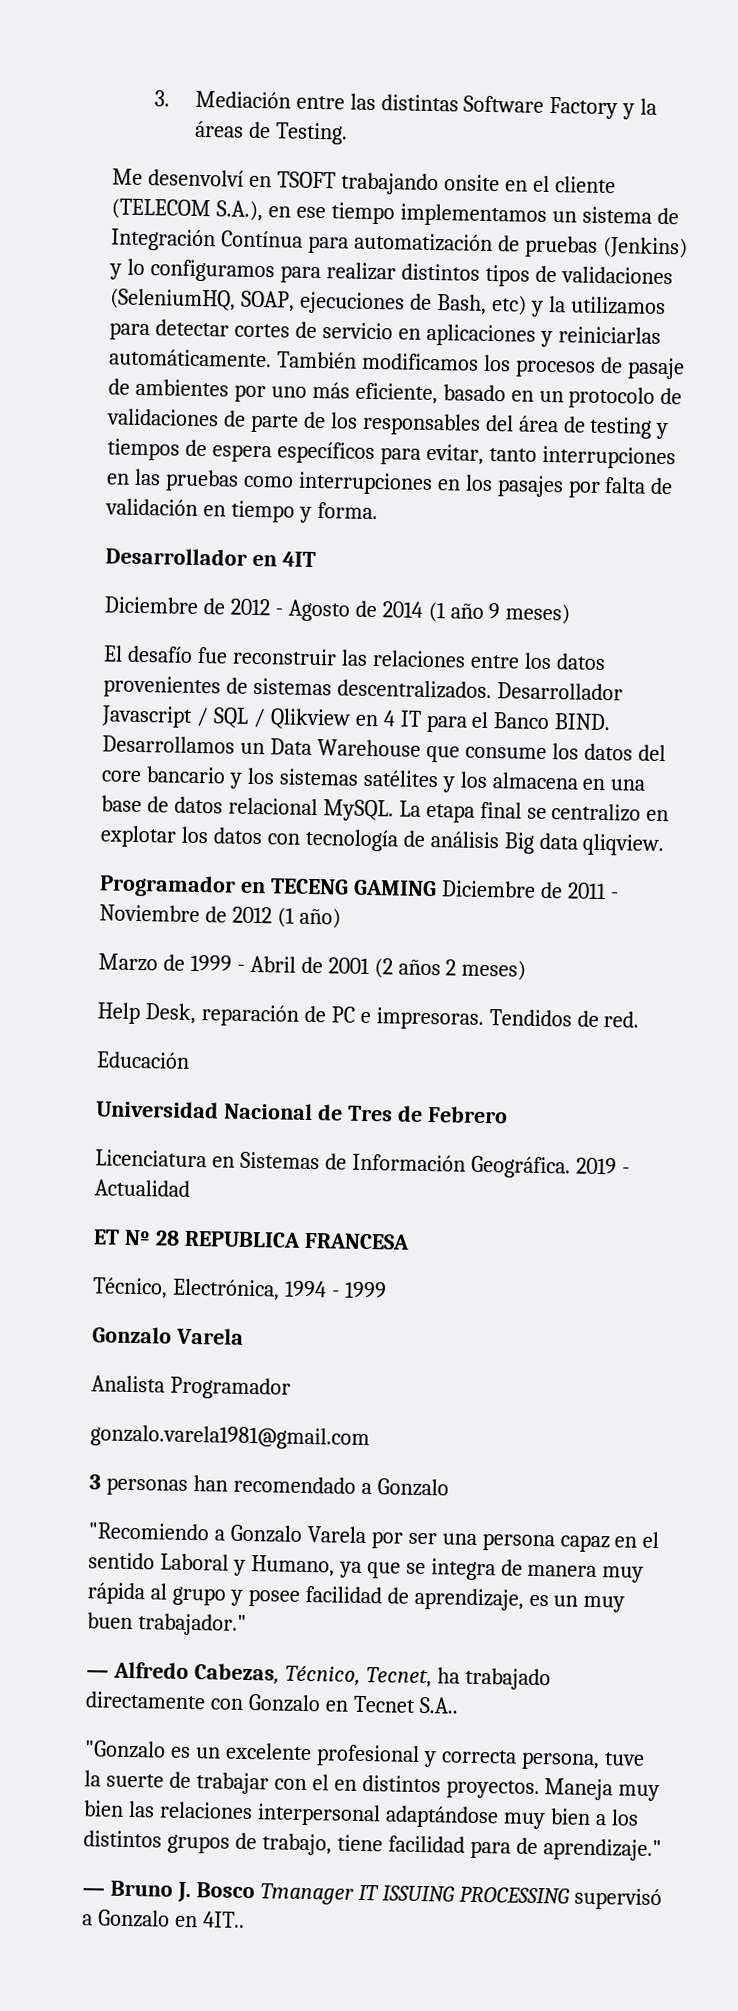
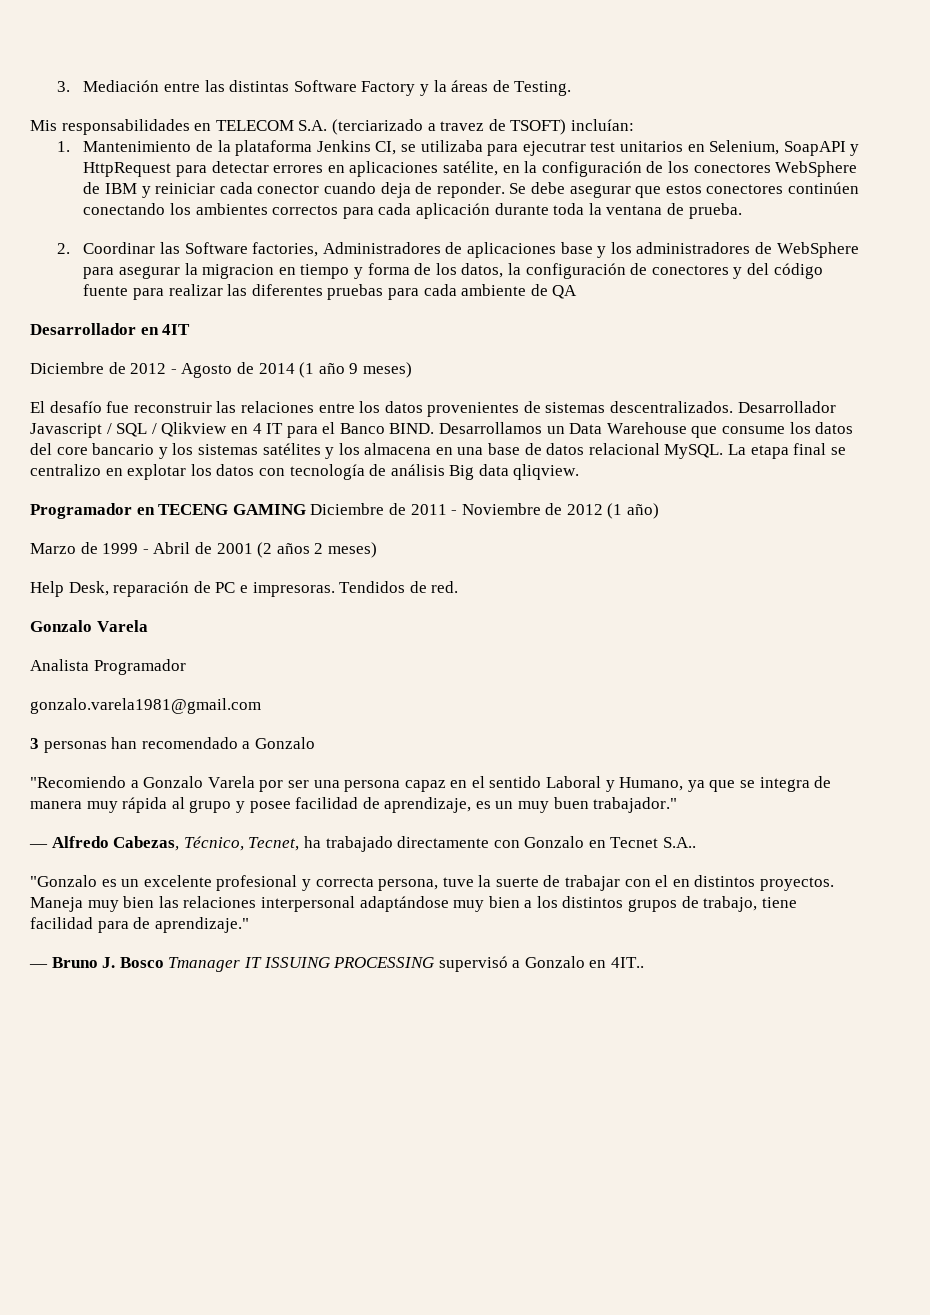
[112,168,616,196] [111,198,679,227] [111,228,688,259] [109,258,673,287] [110,288,666,317] [109,319,661,348] [109,348,685,380] [108,378,683,409] [107,408,670,440] [107,438,676,470] [106,468,674,498] [105,498,378,523] Me desenvolví en TSOFT trabajando onsite en el cliente (TELECOM S.A.), en ese tiempo implementamos un sistema de Integración Contínua para automatización de pruebas (Jenkins) y lo configuramos para realizar distintos tipos de validaciones (SeleniumHQ, SOAP, ejecuciones de Bash, etc) y la utilizamos para detectar cortes de servicio en aplicaciones y reiniciarlas automáticamente. También modificamos los procesos de pasaje de ambientes por uno más eficiente, basado en un protocolo de validaciones de parte de los responsables del área de testing y tiempos de espera específicos para evitar, tanto interrupciones en las pruebas como interrupciones en los pasajes por falta de validación en tiempo y forma. -> [30,119,634,135] [56,140,860,156] [83,161,858,177] [83,182,859,198] [83,203,742,219] [56,242,859,258] [83,263,823,279] [83,284,578,300] Mis responsabilidades en TELECOM S.A. (terciarizado a travez de TSOFT) incluían: // 1. Mantenimiento de la plataforma Jenkins CI, se utilizaba para ejecutrar test unitarios en Selenium, SoapAPI y HttpRequest para detectar errores en aplicaciones satélite, en la configuración de los conectores WebSphere de IBM y reiniciar cada conector cuando deja de reponder. Se debe asegurar que estos conectores continúen conectando los ambientes correctos para cada aplicación durante toda la ventana de prueba. // 2. Coordinar las Software factories, Administradores de aplicaciones base y los administradores de WebSphere para asegurar la migracion en tiempo y forma de los datos, la configuración de conectores y del código fuente para realizar las diferentes pruebas para cada ambiente de QA
[96,1051,190,1069] [96,1100,508,1124] [95,1149,630,1179] [94,1179,190,1197] [93,1229,410,1250] [92,1277,387,1301] // Educación // Universidad Nacional de Tres de Febrero // Licenciatura en Sistemas de Información Geográfica. 2019 - Actualidad // ET Nº 28 REPUBLICA FRANCESA // Técnico, Electrónica, 1994 - 1999 -> (459, 587) none

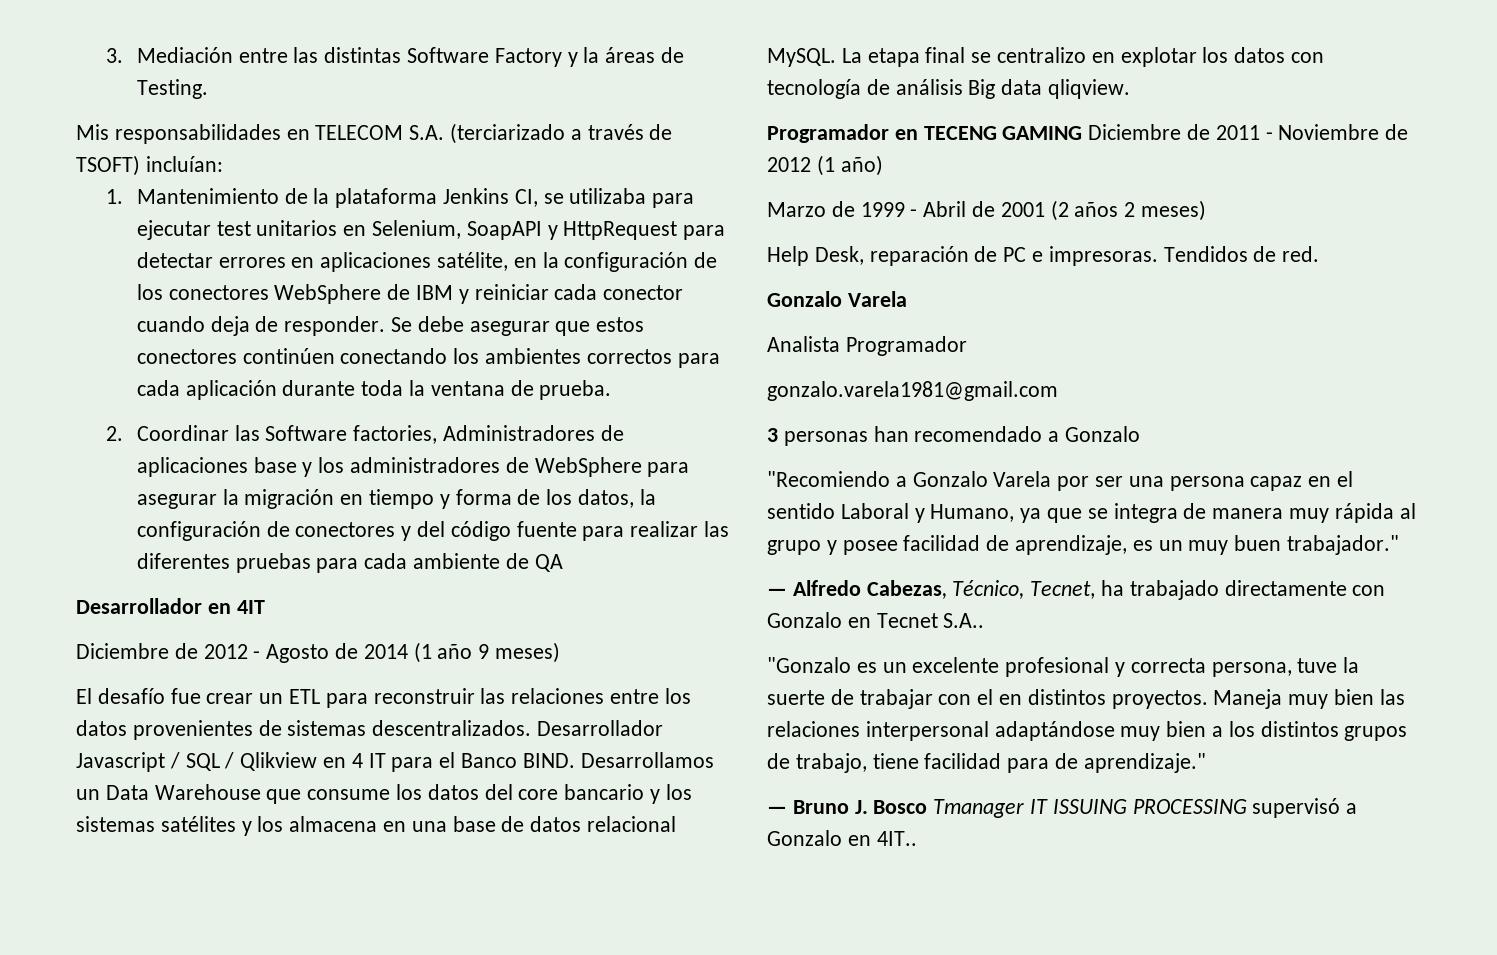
[440,121,485,131] travez -> [587,124,644,140] través
[522,141,586,156] ejecutrar -> [136,220,211,240] ejecutar
[436,182,505,198] reponder. -> [284,316,386,336] responder.
[202,264,275,279] migracion -> [244,489,335,509] migración
(130, 407) none -> [206,689,368,708] crear un ETL para

